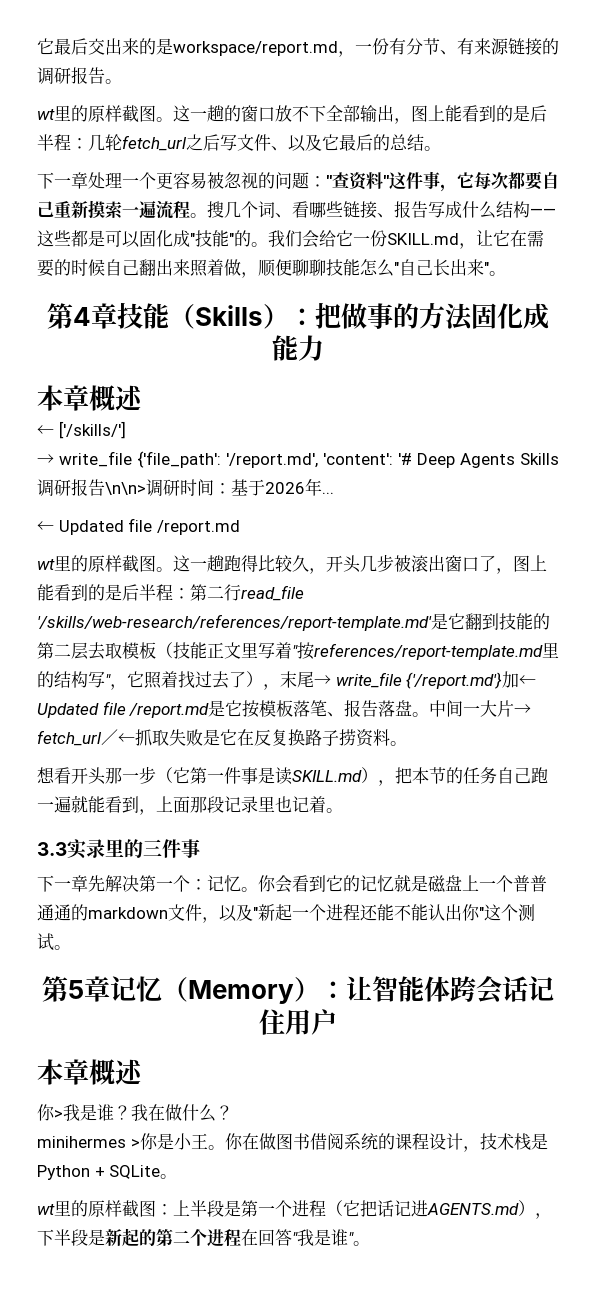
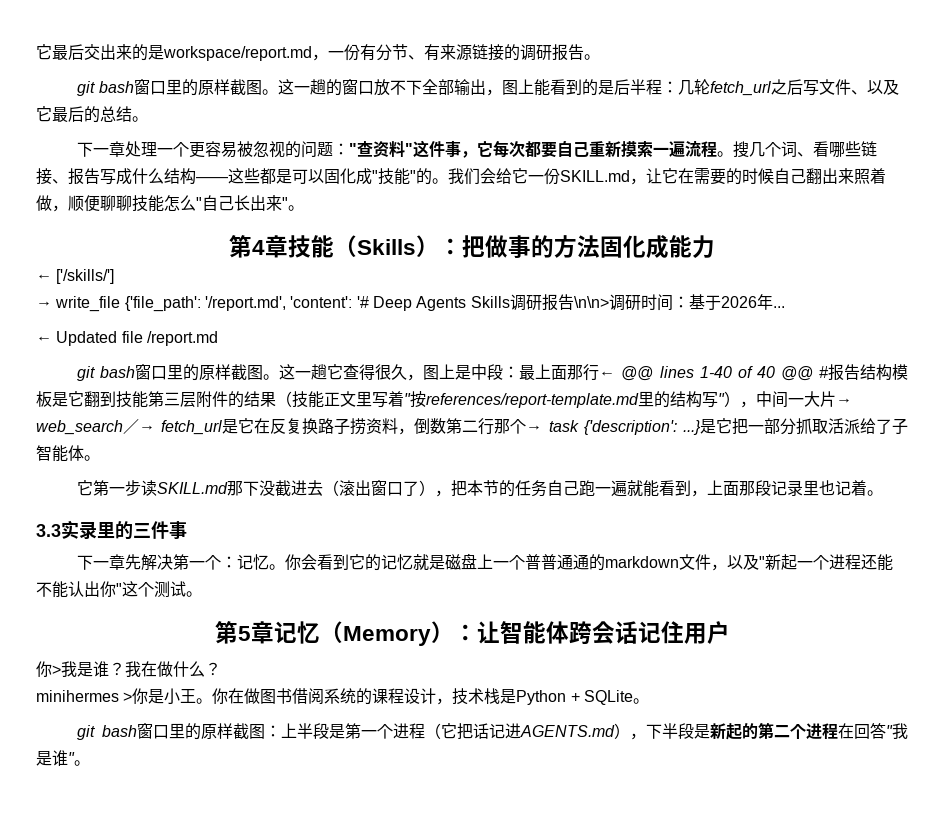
[37,109,55,120] wt -> [77,79,166,96] git bash窗口
[37,385,143,411] // 本章概述 -> (715, 246) none
[37,554,547,574] [37,584,304,601] [37,613,550,631] [37,642,156,660] wt里的原样截图。这一趟跑得比较久，开头几步被滚出窗口了，图上能看到的是后半程：第二行read_file '/skills/web-research/references/report-template.md'是它翻到技能的第二层去取模板 -> [77,364,908,381] [36,391,276,408] git bash窗口里的原样截图。这一趟它查得很久，图上是中段：最上面那行← @@ lines 1-40 of 40 @@ #报告结构模板是它翻到技能第三层附件的结果
[110,671,537,690] [37,700,532,718] [37,729,203,746] ，它照着找过去了），末尾→ write_file {'/report.md'}加← Updated file /report.md是它按模板落笔、报告落盘。中间一大片→ fetch_url／←抓取失败 -> [724,391,852,408] [36,419,223,435] ），中间一大片→ web_search／→ fetch_url
[390,741,407,746] [37,766,362,785] 。 // 想看开头那一步（它第一件事是读SKILL.md -> [398,418,908,435] [36,445,100,462] [77,480,420,496] ，倒数第二行那个→ task {'description': ...}是它把一部分抓取活派给了子智能体。 // 它第一步读SKILL.md那下没截进去（滚出窗口了
[37,1059,143,1085] // 本章概述 -> (730, 632) none
[37,1204,55,1215] wt -> [77,723,169,740] git bash窗口

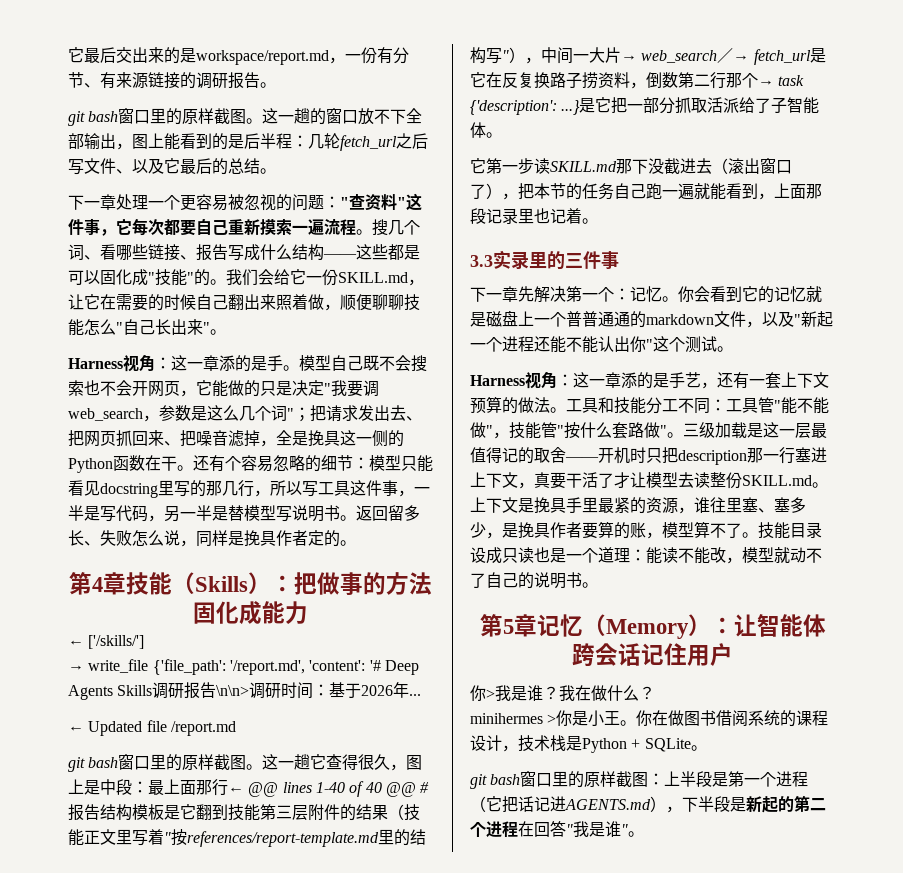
(304, 208) none -> [68,354,427,372] [68,380,379,397] [68,405,422,422] [68,430,404,447] [68,455,433,473] [68,480,430,498] [68,505,420,522] [68,530,356,547] // Harness视角：这一章添的是手。模型自己既不会搜索也不会开网页，它能做的只是决定"我要调web_search，参数是这么几个词"；把请求发出去、把网页抓回来、把噪音滤掉，全是挽具这一侧的Python函数在干。还有个容易忽略的细节：模型只能看见docstring里写的那几行，所以写工具这件事，一半是写代码，另一半是替模型写说明书。返回留多长、失败怎么说，同样是挽具作者定的。
(202, 594) none -> [470,371,829,389] [470,396,829,414] [470,422,827,439] [470,447,827,465] [470,472,828,489] [470,497,806,514] [470,521,822,539] [470,547,822,564] [470,572,598,589] // Harness视角：这一章添的是手艺，还有一套上下文预算的做法。工具和技能分工不同：工具管"能不能做"，技能管"按什么套路做"。三级加载是这一层最值得记的取舍——开机时只把description那一行塞进上下文，真要干活了才让模型去读整份SKILL.md。上下文是挽具手里最紧的资源，谁往里塞、塞多少，是挽具作者要算的账，模型算不了。技能目录设成只读也是一个道理：能读不能改，模型就动不了自己的说明书。

